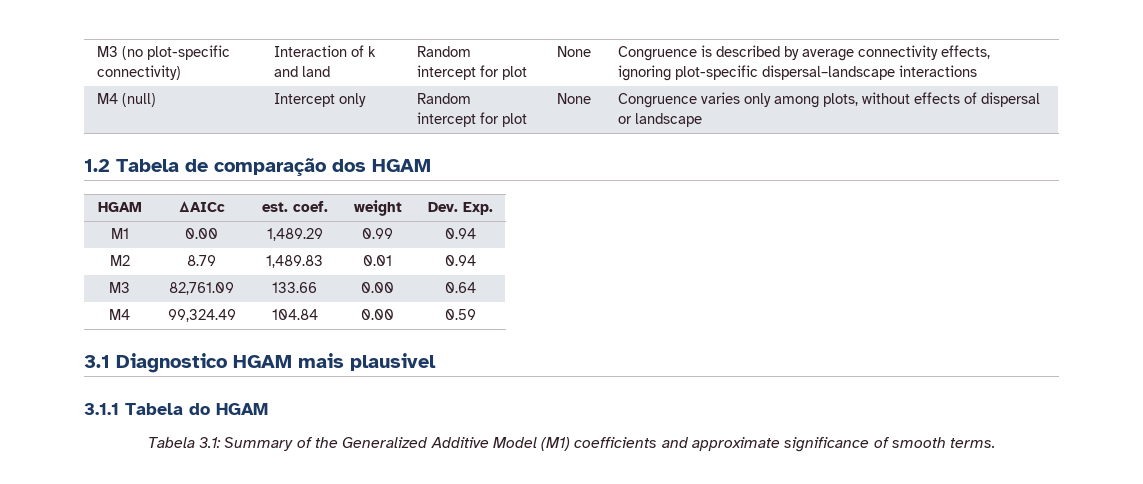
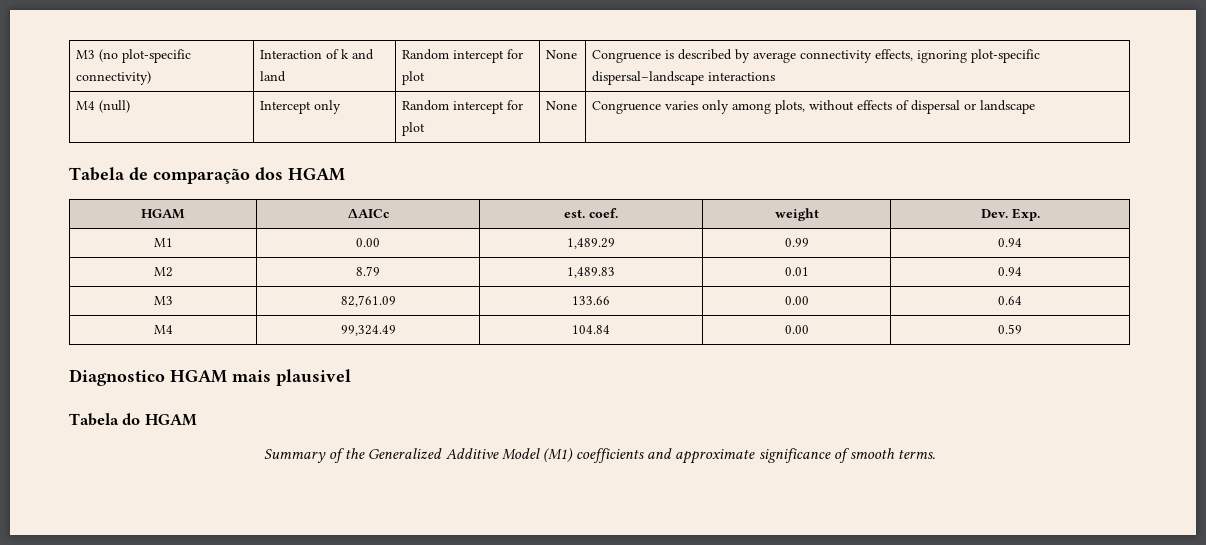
[84,159,110,172] 1.2 -> (1035, 107) none
[84,355,110,368] 3.1 -> (1022, 329) none
[84,403,119,415] 3.1.1 -> (351, 377) none
[147,437,221,448] Tabela 3.1: -> (197, 420) none

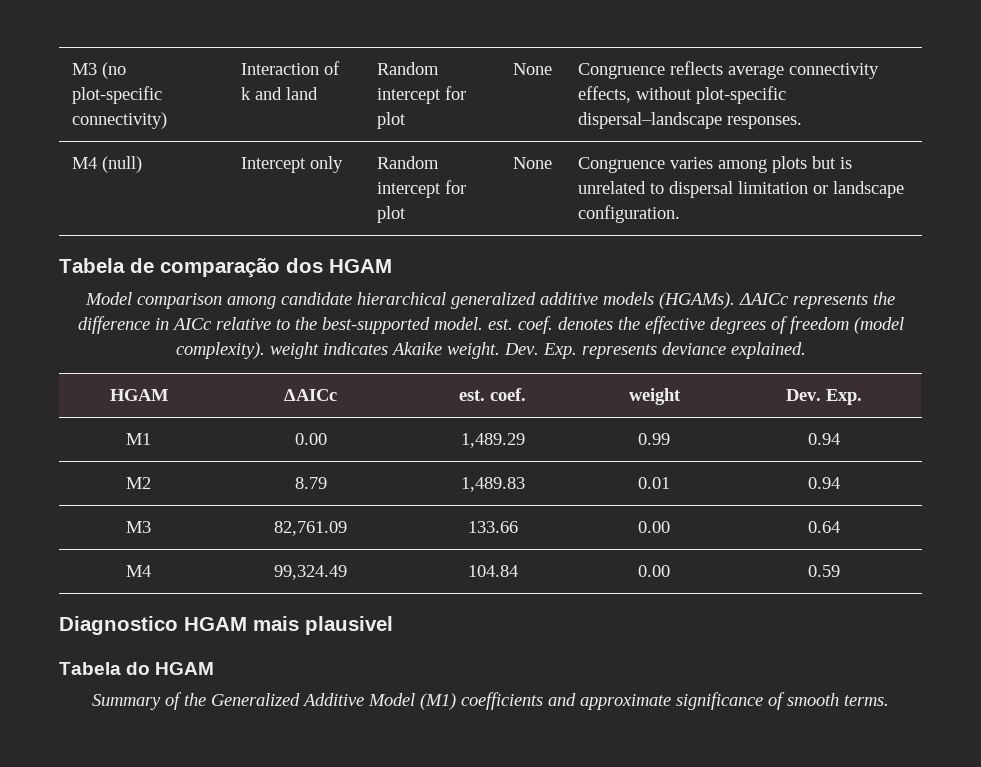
[664,49,750,63] is described by -> [669,61,723,75] reflects
[916,50,967,63] ignoring -> [635,87,692,100] without
[707,72,775,81] interactions -> [726,116,802,129] responses.
[701,100,960,114] only among plots, without effects of dispersal -> [717,156,852,173] [577,181,808,198] among plots but is unrelated to dispersal limitation
(1035, 107) none -> [577,205,680,223] configuration.
(345, 174) none -> [85,292,895,309] [77,316,904,334] [175,342,806,359] // Model comparison among candidate hierarchical generalized additive models (HGAMs). ΔAICc represents the difference in AICc relative to the best-supported model. est. coef. denotes the effective degrees of freedom (model complexity). weight indicates Akaike weight. Dev. Exp. represents deviance explained.

